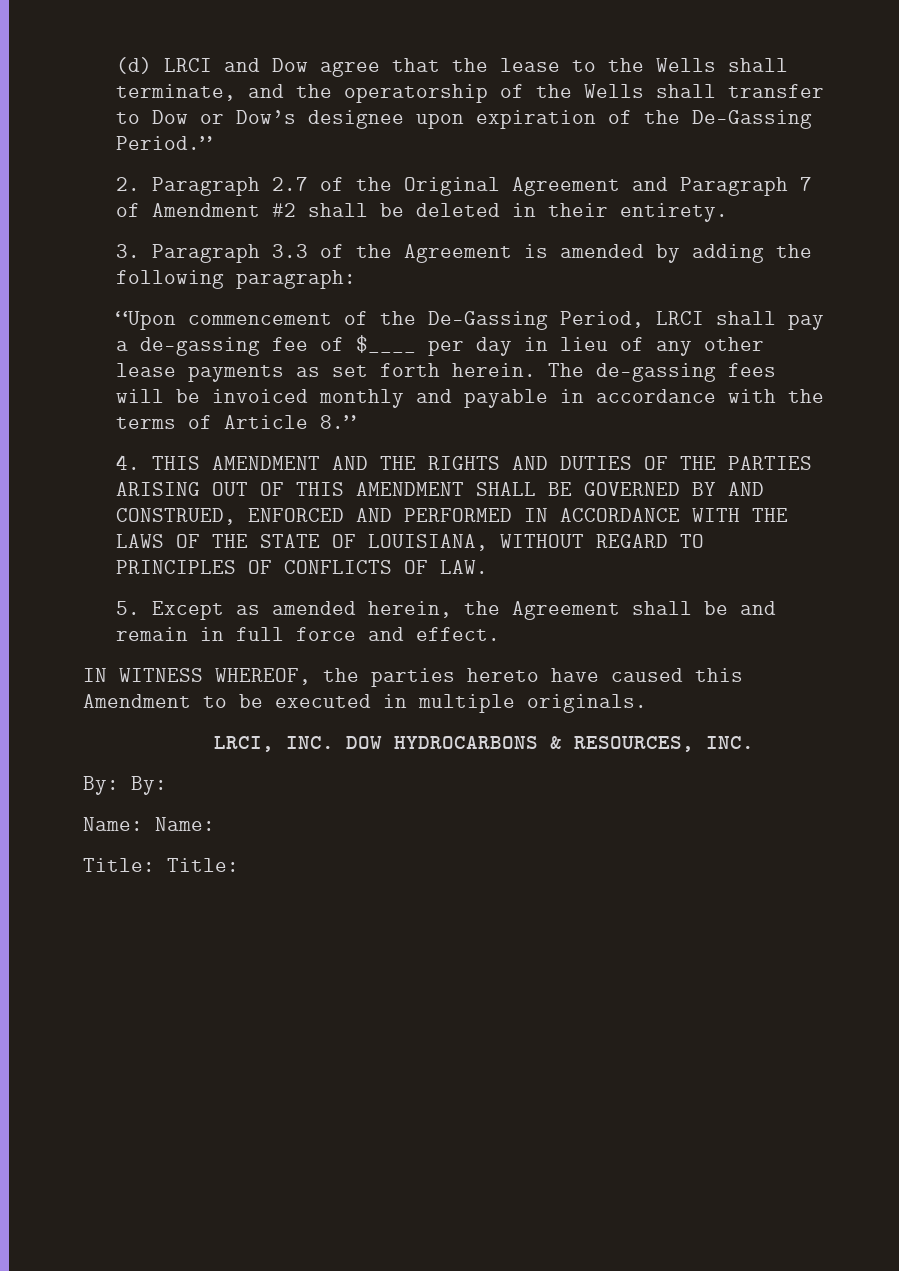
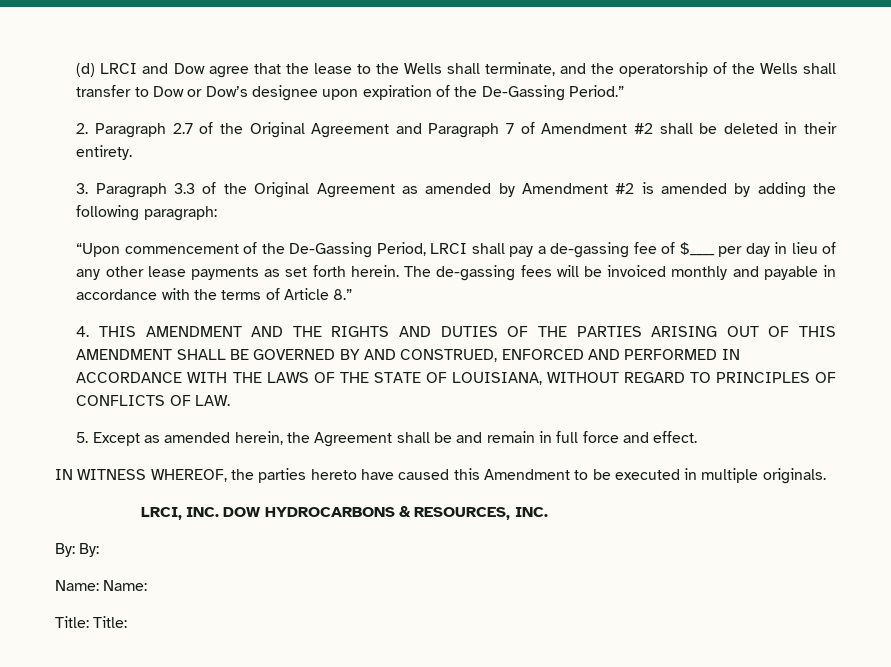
[403,244,512,263] Agreement -> [254,182,635,198] Original Agreement as amended by Amendment #2

